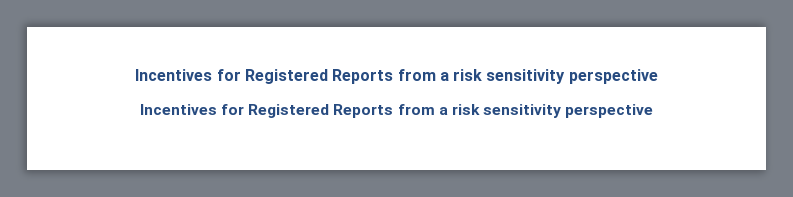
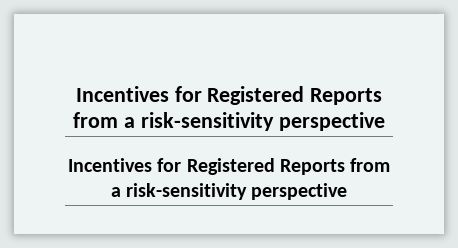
[135,69,566,84] Incentives for Registered Reports from a risk sensitivity -> [75,86,383,105] [73,112,274,131] Incentives for Registered Reports from a risk-sensitivity
[451,104,562,118] risk sensitivity -> [126,183,247,200] risk-sensitivity

